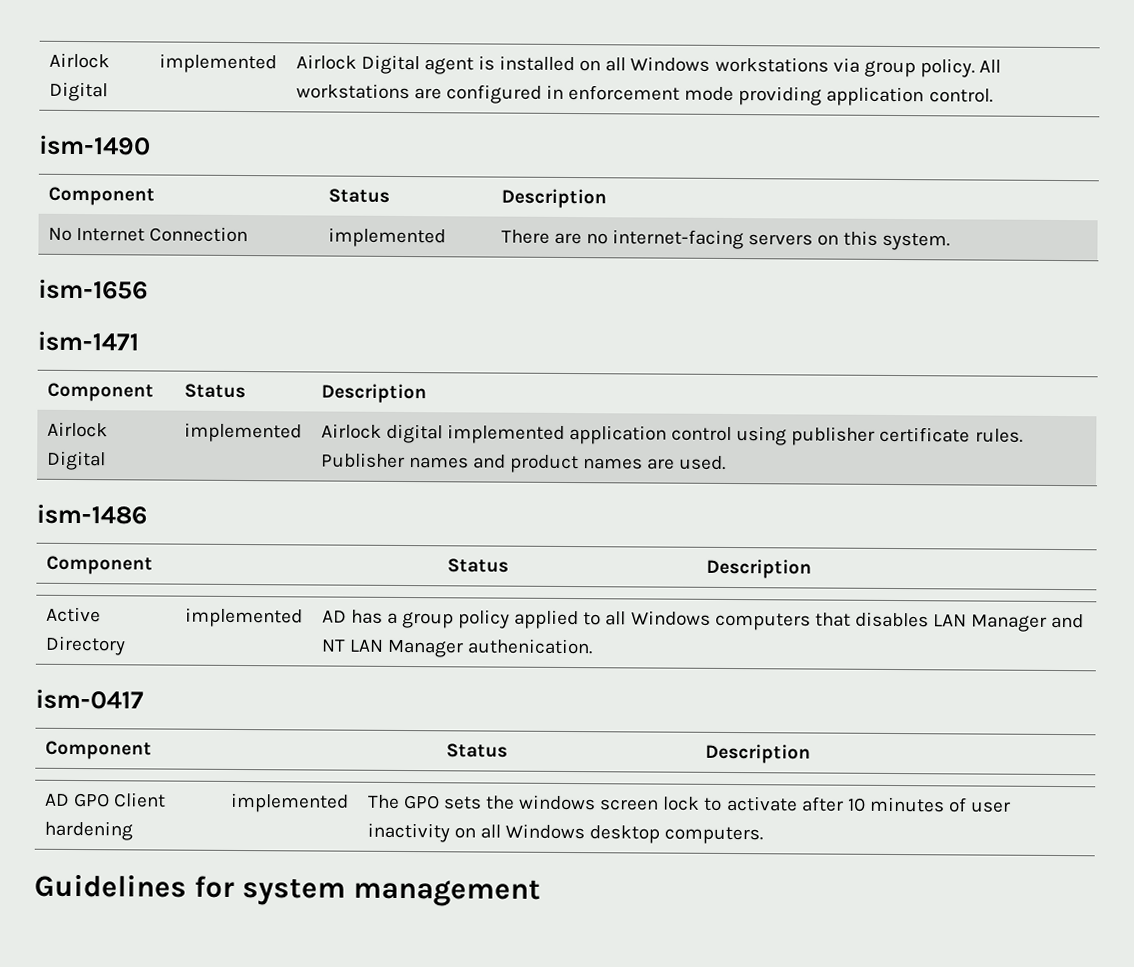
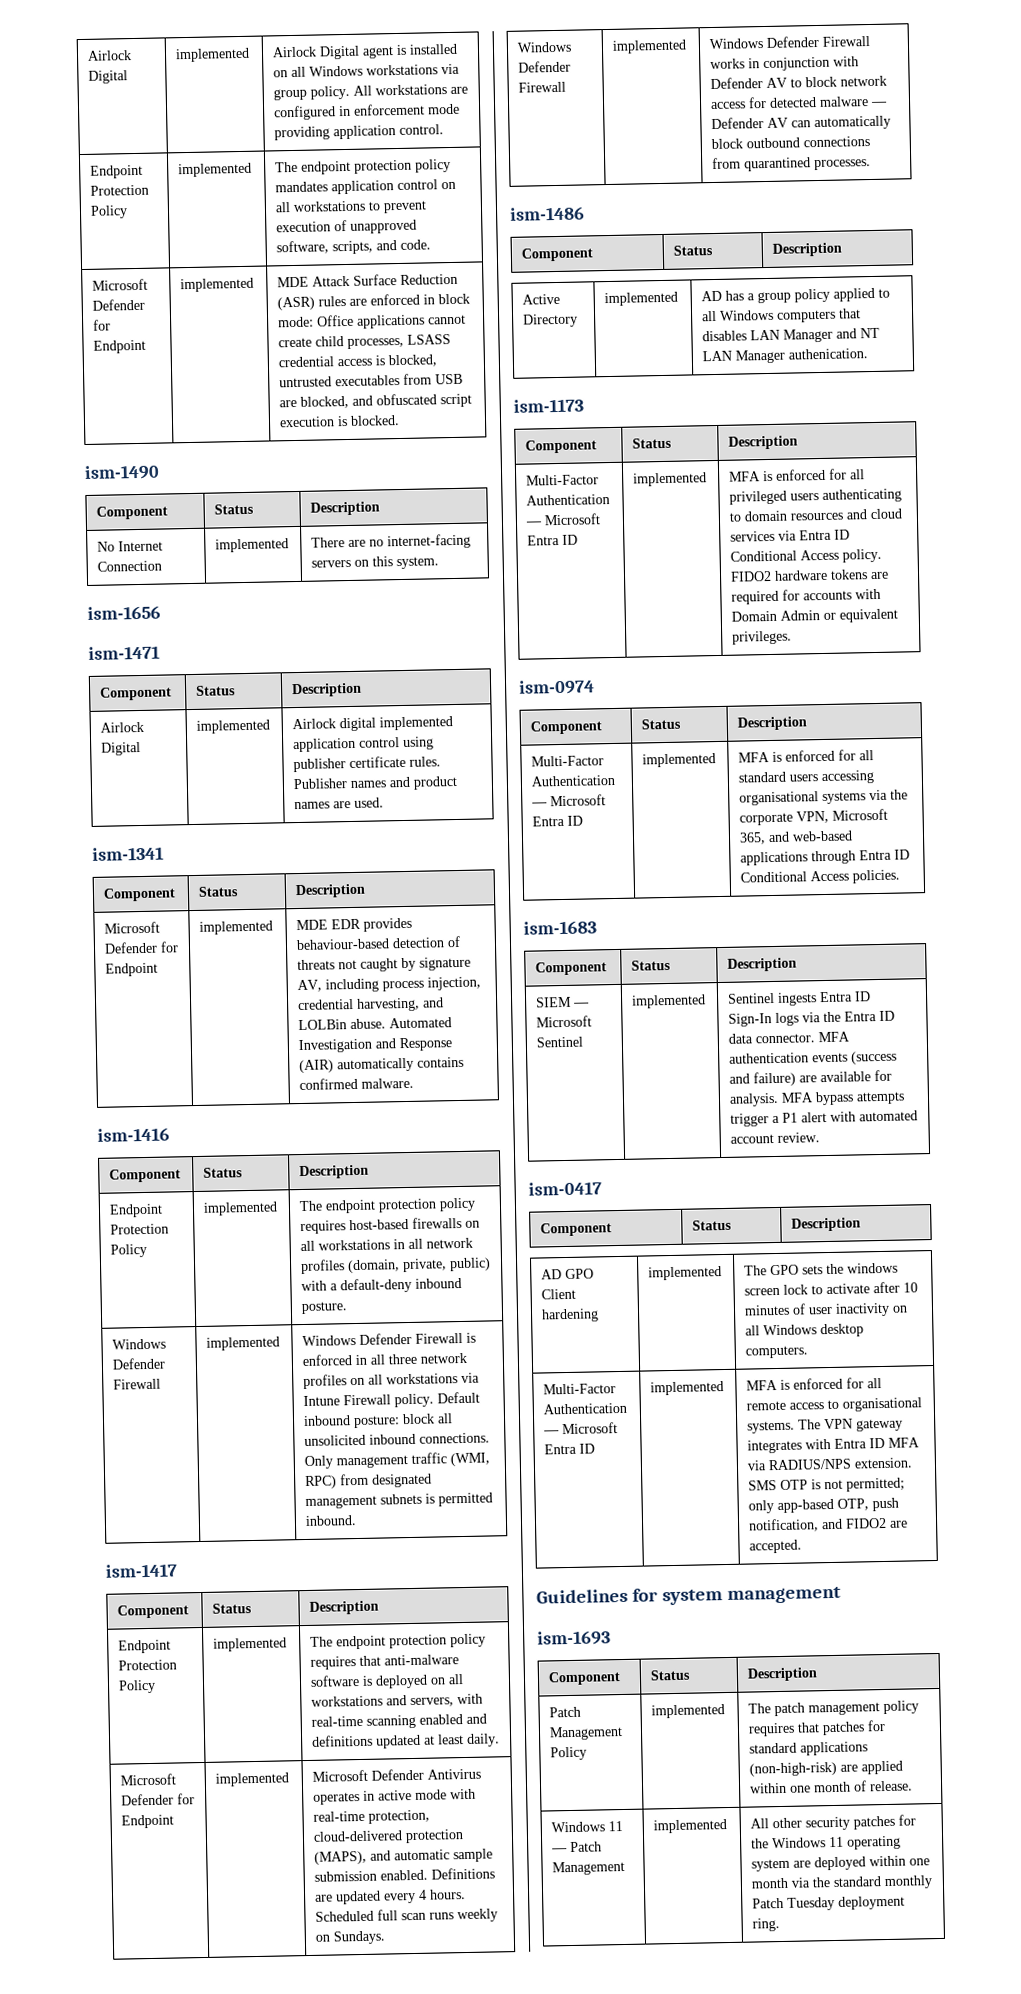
(993, 95) none -> [90,164,144,179] [90,184,150,196] [90,205,129,219] [178,162,253,178] [275,158,452,175] [275,179,457,195] [275,200,428,214] [276,219,418,234] [276,239,432,255] [92,278,149,291] [92,298,146,311] [93,319,112,331] [93,339,147,354] [180,277,255,293] [277,273,459,288] [277,293,471,311] [278,314,467,329] [278,334,452,349] [278,354,438,368] [279,373,464,388] [279,393,473,409] [279,414,401,428] // Endpoint Protection Policy | implemented | The endpoint protection policy mandates application control on all workstations to prevent execution of unapproved software, scripts, and code. // Microsoft Defender for Endpoint | implemented | MDE Attack Surface Reduction (ASR) rules are enforced in block mode: Office applications cannot create child processes, LSASS credential access is blocked, untrusted executables from USB are blocked, and obfuscated script execution is blocked.
(727, 462) none -> [92,846,164,861] [103,887,177,902] [198,886,240,897] [295,883,367,899] [104,921,161,934] [104,941,180,954] [105,962,159,977] [199,920,274,935] [296,917,413,932] [296,935,462,951] [297,956,472,972] [297,976,482,993] [298,997,445,1012] [298,1017,453,1031] [298,1037,453,1054] [299,1056,465,1074] [299,1077,415,1091] [97,1127,170,1142] [109,1168,182,1183] [203,1167,244,1178] [299,1164,370,1180] [109,1203,164,1218] [110,1223,170,1235] [110,1243,148,1258] [203,1201,279,1216] [299,1197,477,1214] [300,1216,481,1235] [300,1237,474,1252] [300,1257,492,1275] [301,1277,463,1294] [301,1301,348,1315] [112,1338,167,1350] [112,1357,167,1370] [113,1378,162,1390] [206,1336,281,1351] [302,1332,477,1347] [302,1352,468,1367] [303,1372,481,1390] [303,1391,481,1408] [303,1413,454,1429] [304,1432,491,1446] [304,1452,491,1469] [305,1473,433,1489] [305,1492,494,1509] [305,1515,358,1526] [105,1563,177,1578] [117,1604,190,1619] [212,1603,253,1614] [309,1600,380,1615] [118,1639,172,1654] [118,1659,178,1671] [118,1679,157,1694] [213,1637,288,1652] [310,1633,487,1650] [310,1654,460,1670] [310,1674,465,1689] [311,1693,484,1708] [311,1713,488,1729] [312,1733,501,1749] [120,1773,177,1786] [121,1793,196,1806] [121,1814,175,1829] [215,1772,290,1787] [312,1768,482,1782] [313,1788,477,1805] [313,1809,431,1824] [313,1829,465,1844] [314,1848,494,1865] [314,1867,496,1882] [315,1889,467,1905] [315,1908,499,1923] [315,1930,386,1945] [517,41,573,53] [518,60,572,73] [518,81,567,93] [612,39,688,54] [709,35,871,50] [710,56,860,72] [710,75,888,90] [711,96,889,110] [711,115,892,131] [711,135,871,150] [712,157,872,172] // ism-1341 // Component | Status | Description // Microsoft Defender for Endpoint | implemented | MDE EDR provides behaviour-based detection of threats not caught by signature AV, including process injection, credential harvesting, and LOLBin abuse. Automated Investigation and Response (AIR) automatically contains confirmed malware. // ism-1416 // Component | Status | Description // Endpoint Protection Policy | implemented | The endpoint protection policy requires host-based firewalls on all workstations in all network profiles (domain, private, public) with a default-deny inbound posture. // Windows Defender Firewall | implemented | Windows Defender Firewall is enforced in all three network profiles on all workstations via Intune Firewall policy. Default inbound posture: block all unsolicited inbound connections. Only management traffic (WMI, RPC) from designated management subnets is permitted inbound. // ism-1417 // Component | Status | Description // Endpoint Protection Policy | implemented | The endpoint protection policy requires that anti-malware software is deployed on all workstations and servers, with real-time scanning enabled and definitions updated at least daily. // Microsoft Defender for Endpoint | implemented | Microsoft Defender Antivirus operates in active mode with real-time protection, cloud-delivered protection (MAPS), and automatic sample submission enabled. Definitions are updated every 4 hours. Scheduled full scan runs weekly on Sundays. // Windows Defender Firewall | implemented | Windows Defender Firewall works in conjunction with Defender AV to block network access for detected malware — Defender AV can automatically block outbound connections from quarantined processes.
(593, 646) none -> [513,398,584,413] [525,439,598,454] [632,437,673,449] [728,435,799,450] [526,474,600,486] [526,494,611,506] [525,513,602,526] [527,534,579,546] [633,472,708,487] [729,468,866,482] [729,488,903,505] [729,508,903,522] [730,529,851,542] [730,548,883,563] [730,569,890,582] [731,588,882,605] [731,608,899,623] [732,630,793,645] [518,679,595,695] [530,720,603,735] [641,718,682,730] [737,716,808,731] [531,755,605,767] [531,774,616,787] [531,794,607,807] [532,815,584,827] [642,753,717,768] [738,749,875,763] [738,770,875,785] [739,789,909,806] [739,808,889,826] [739,830,854,845] [740,849,911,866] [740,869,901,884] [523,920,597,935] [535,961,608,976] [631,959,672,971] [727,957,798,972] [536,996,591,1008] [536,1015,593,1028] [536,1036,584,1048] [631,994,707,1009] [727,991,872,1006] [728,1010,896,1027] [728,1031,851,1044] [729,1050,898,1065] [729,1069,893,1087] [729,1091,906,1107] [730,1110,919,1127] [730,1132,821,1144] // ism-1173 // Component | Status | Description // Multi-Factor Authentication — Microsoft Entra ID | implemented | MFA is enforced for all privileged users authenticating to domain resources and cloud services via Entra ID Conditional Access policy. FIDO2 hardware tokens are required for accounts with Domain Admin or equivalent privileges. // ism-0974 // Component | Status | Description // Multi-Factor Authentication — Microsoft Entra ID | implemented | MFA is enforced for all standard users accessing organisational systems via the corporate VPN, Microsoft 365, and web-based applications through Entra ID Conditional Access policies. // ism-1683 // Component | Status | Description // SIEM — Microsoft Sentinel | implemented | Sentinel ingests Entra ID Sign-In logs via the Entra ID data connector. MFA authentication events (success and failure) are available for analysis. MFA bypass attempts trigger a P1 alert with automated account review.
[34,874,541,907] // Guidelines for system management -> [543,1383,617,1395] [543,1402,628,1415] [543,1422,619,1435] [544,1443,596,1455] [650,1381,725,1396] [746,1377,883,1391] [746,1397,923,1412] [747,1418,904,1434] [747,1437,921,1454] [747,1457,914,1471] [748,1477,906,1492] [748,1497,900,1514] [748,1517,909,1533] [749,1539,803,1554] [536,1586,841,1606] [537,1630,611,1646] [548,1671,622,1686] [650,1669,692,1681] [747,1667,819,1682] [549,1706,582,1718] [549,1725,624,1741] [550,1746,588,1761] [651,1704,726,1719] [748,1700,920,1717] [748,1719,887,1737] [749,1741,869,1756] [749,1760,904,1777] [750,1780,914,1794] [551,1820,624,1833] [551,1841,603,1853] [552,1860,626,1876] [653,1819,728,1834] [750,1814,917,1831] [751,1835,902,1850] [751,1855,931,1872] [751,1875,934,1890] [752,1895,906,1911] [752,1918,781,1932] // Multi-Factor Authentication — Microsoft Entra ID | implemented | MFA is enforced for all remote access to organisational systems. The VPN gateway integrates with Entra ID MFA via RADIUS/NPS extension. SMS OTP is not permitted; only app-based OTP, push notification, and FIDO2 are accepted. // Guidelines for system management // ism-1693 // Component | Status | Description // Patch Management Policy | implemented | The patch management policy requires that patches for standard applications (non-high-risk) are applied within one month of release. // Windows 11 — Patch Management | implemented | All other security patches for the Windows 11 operating system are deployed within one month via the standard monthly Patch Tuesday deployment ring.

